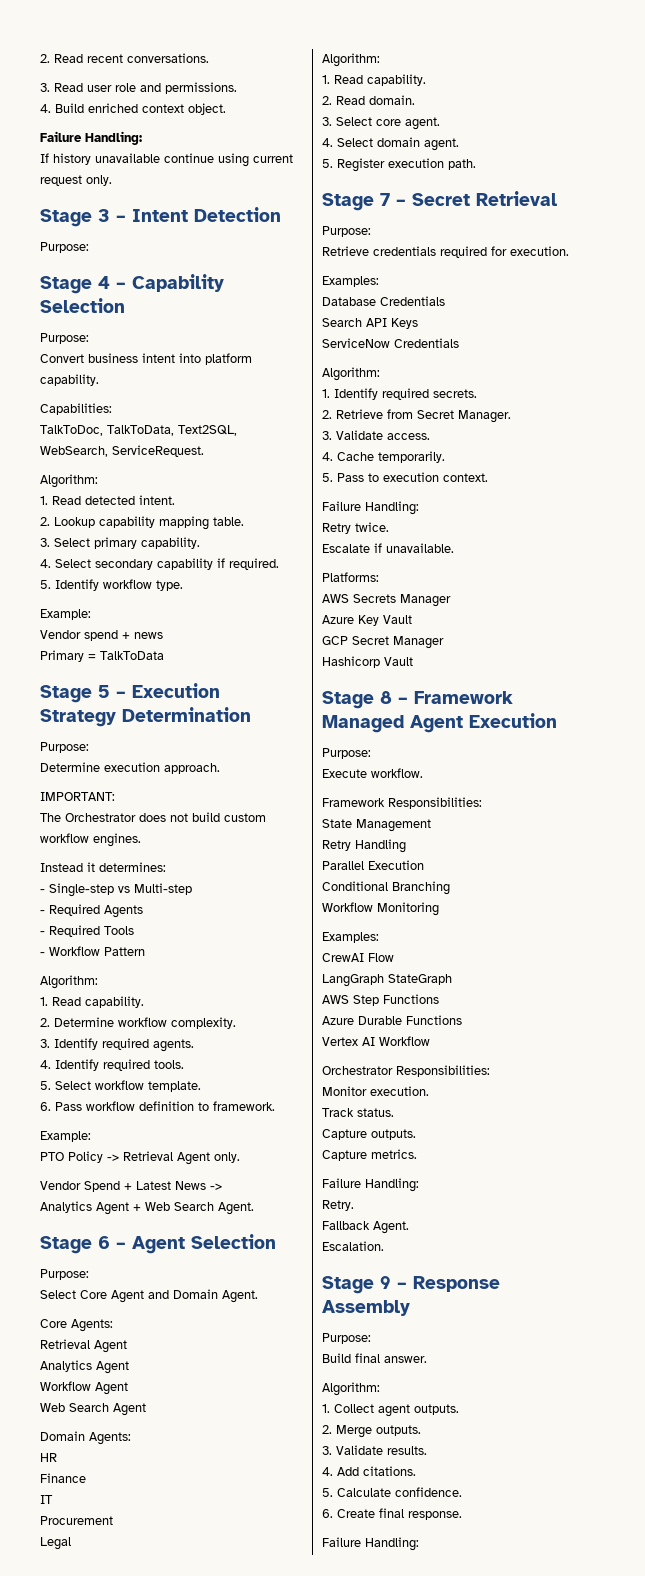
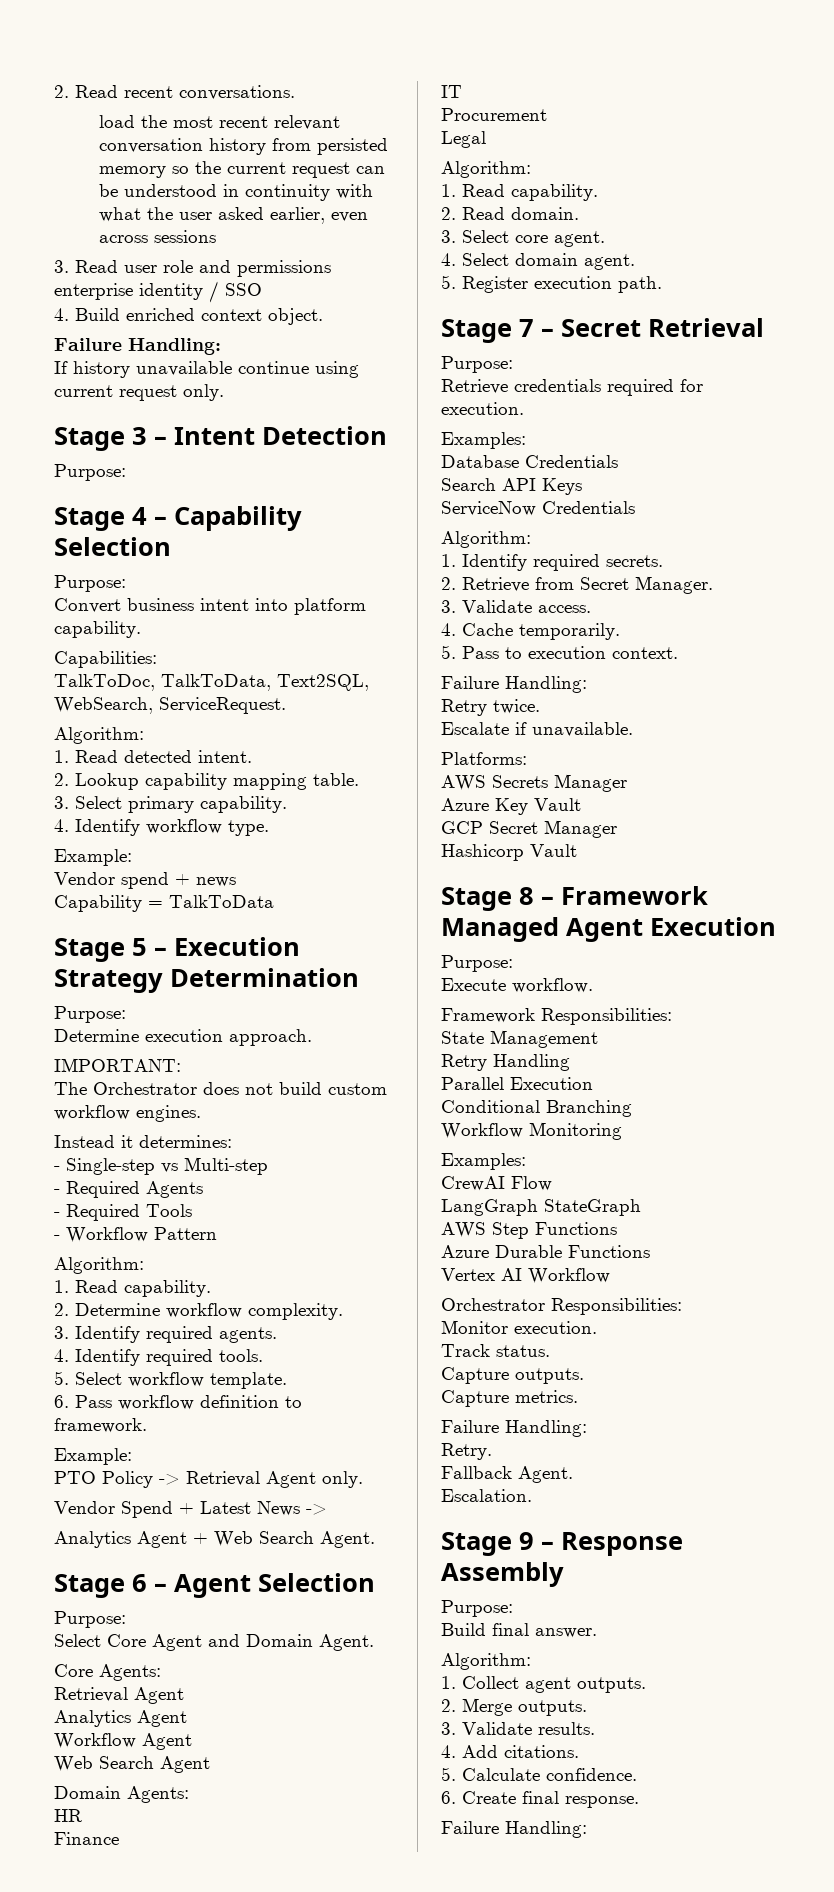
(209, 58) none -> [99,115,341,130] [99,138,389,155] [99,161,386,178] [99,184,374,201] [99,207,369,224] [99,230,217,243] // load the most recent relevant conversation history from persisted memory so the current request can be understood in continuity with what the user asked earlier, even across sessions
[165,82,237,94] permissions. -> [237,260,331,277] [54,281,262,303] permissions enterprise identity / SSO
[55,558,279,570] [40,580,51,589] Select secondary capability if required. // 5. -> (69, 825) none
[40,650,84,662] Primary -> [54,895,142,912] Capability

